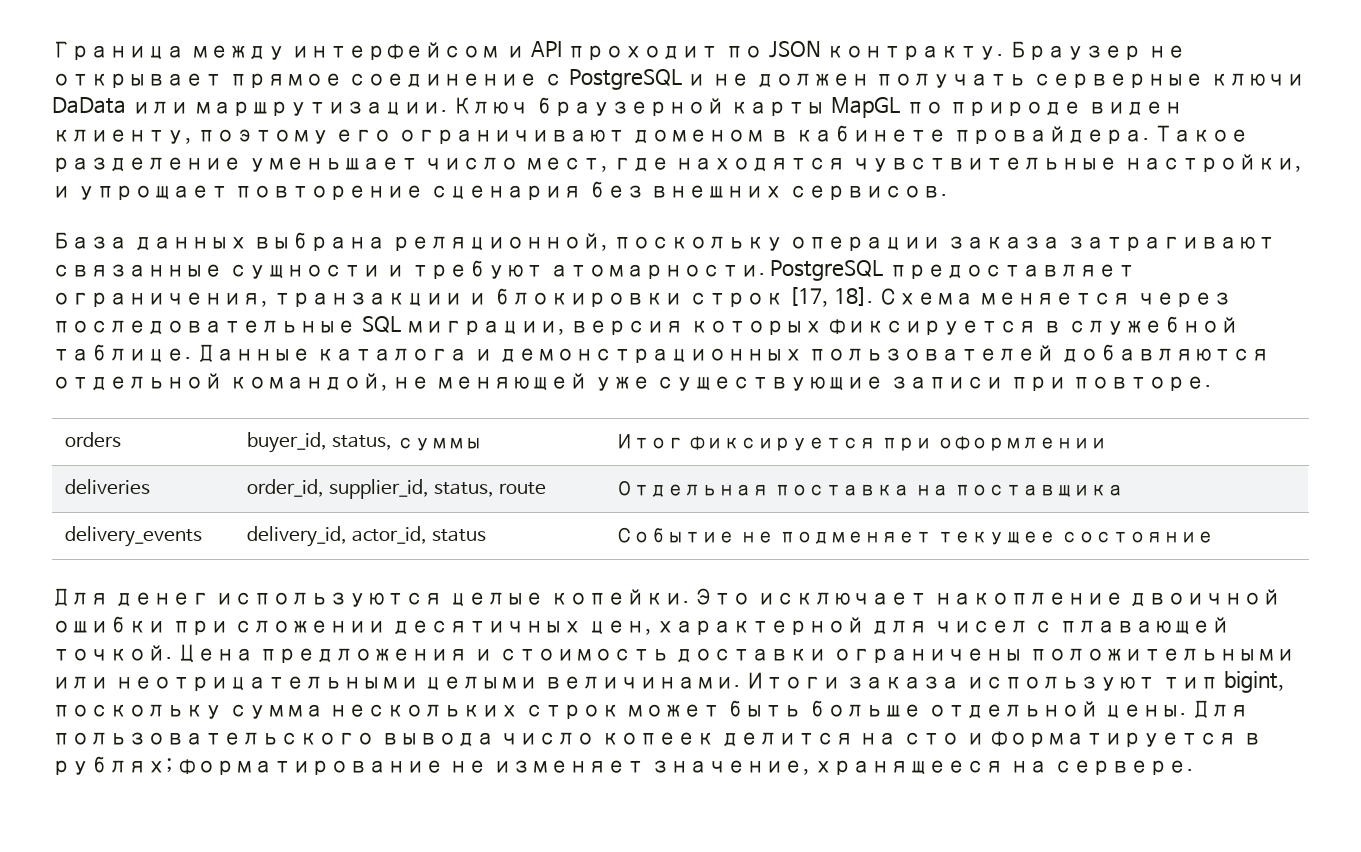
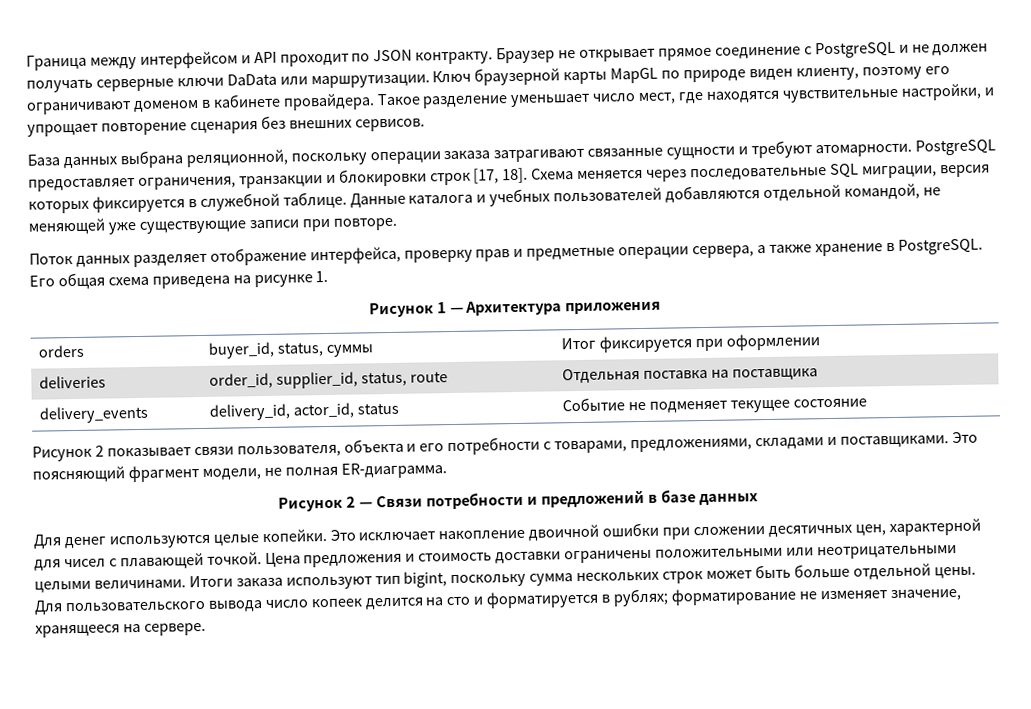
[498,348,803,363] демонстрационных -> [489,188,551,207] учебных
(1212, 383) none -> [29,238,983,268] [29,270,329,290] [368,300,662,318] // Поток данных разделяет отображение интерфейса, проверку прав и предметные операции сервера, а также хранение в PostgreSQL. Его общая схема приведена на рисунке 1. // Рисунок 1 — Архитектура приложения
(1215, 537) none -> [32,431,978,462] [32,462,447,483] [278,489,758,512] // Рисунок 2 показывает связи пользователя, объекта и его потребности с товарами, предложениями, складами и поставщиками. Это поясняющий фрагмент модели, не полная ER-диаграмма. // Рисунок 2 — Связи потребности и предложений в базе данных

